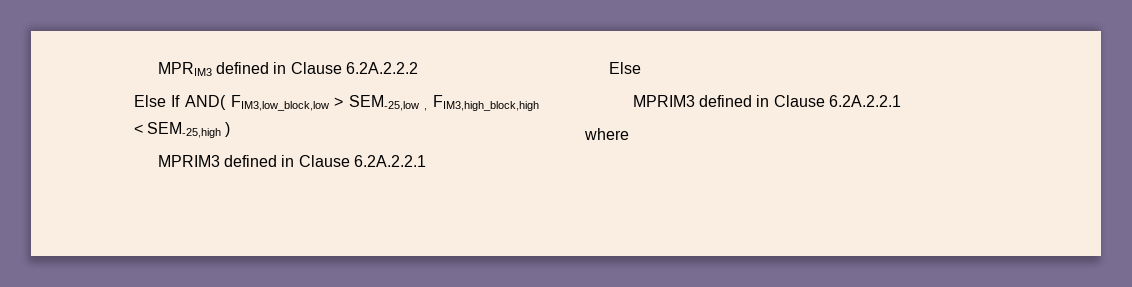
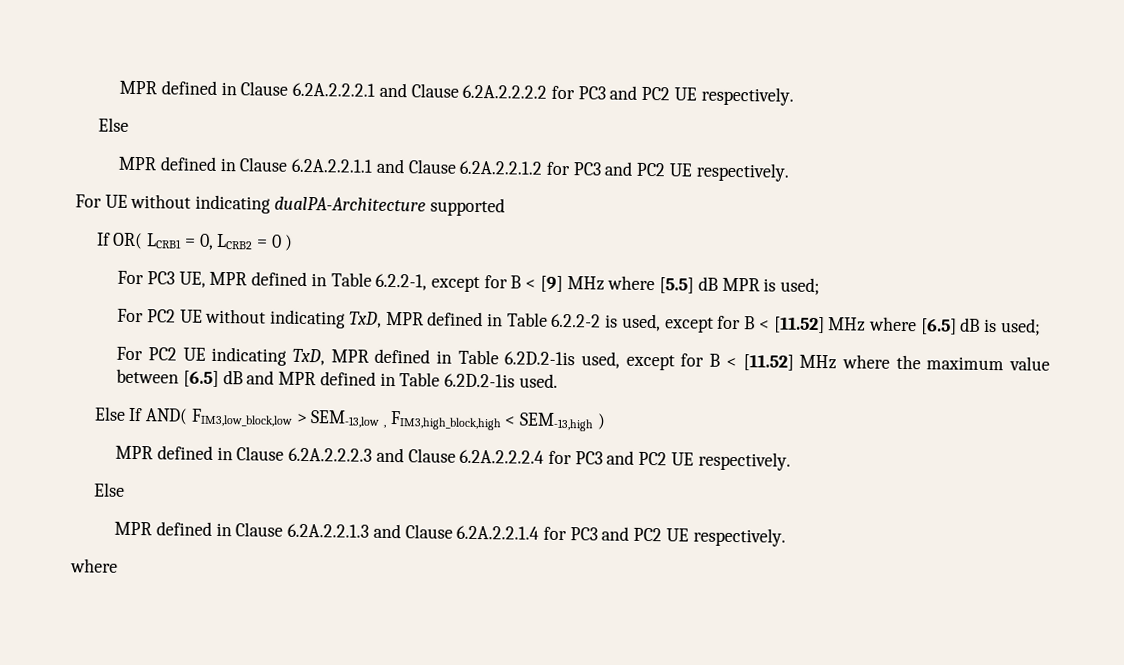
[157,62,418,76] MPRIM3 defined in Clause 6.2A.2.2.2 -> [119,80,794,106] [97,117,129,132] [118,156,789,182] [75,193,505,217] [95,232,294,251] [117,270,820,296] [117,308,1041,336] [116,346,1050,371] [116,368,558,388] MPR defined in Clause 6.2A.2.2.2.1 and Clause 6.2A.2.2.2.2 for PC3 and PC2 UE respectively. // Else // MPR defined in Clause 6.2A.2.2.1.1 and Clause 6.2A.2.2.1.2 for PC3 and PC2 UE respectively. // For UE without indicating dualPA-Architecture supported // If OR( LCRB1 = 0, LCRB2 = 0 ) // For PC3 UE, MPR defined in Table 6.2.2-1, except for B < [9] MHz where [5.5] dB MPR is used; // For PC2 UE without indicating TxD, MPR defined in Table 6.2.2-2 is used, except for B < [11.52] MHz where [6.5] dB is used; // For PC2 UE indicating TxD, MPR defined in Table 6.2D.2-1is used, except for B < [11.52] MHz where the maximum value between [6.5] dB and MPR defined in Table 6.2D.2-1is used.
[348,95,419,111] SEM-25,low -> [310,410,381,428] SEM-13,low
[147,122,231,138] [157,155,426,167] [608,62,641,74] [632,95,901,107] SEM-25,high ) // MPRIM3 defined in Clause 6.2A.2.2.1 // Else // MPRIM3 defined in Clause 6.2A.2.2.1 -> [519,412,606,432] [115,445,791,471] [93,482,125,497] [114,521,786,547] SEM-13,high ) // MPR defined in Clause 6.2A.2.2.2.3 and Clause 6.2A.2.2.2.4 for PC3 and PC2 UE respectively. // Else // MPR defined in Clause 6.2A.2.2.1.3 and Clause 6.2A.2.2.1.4 for PC3 and PC2 UE respectively.

